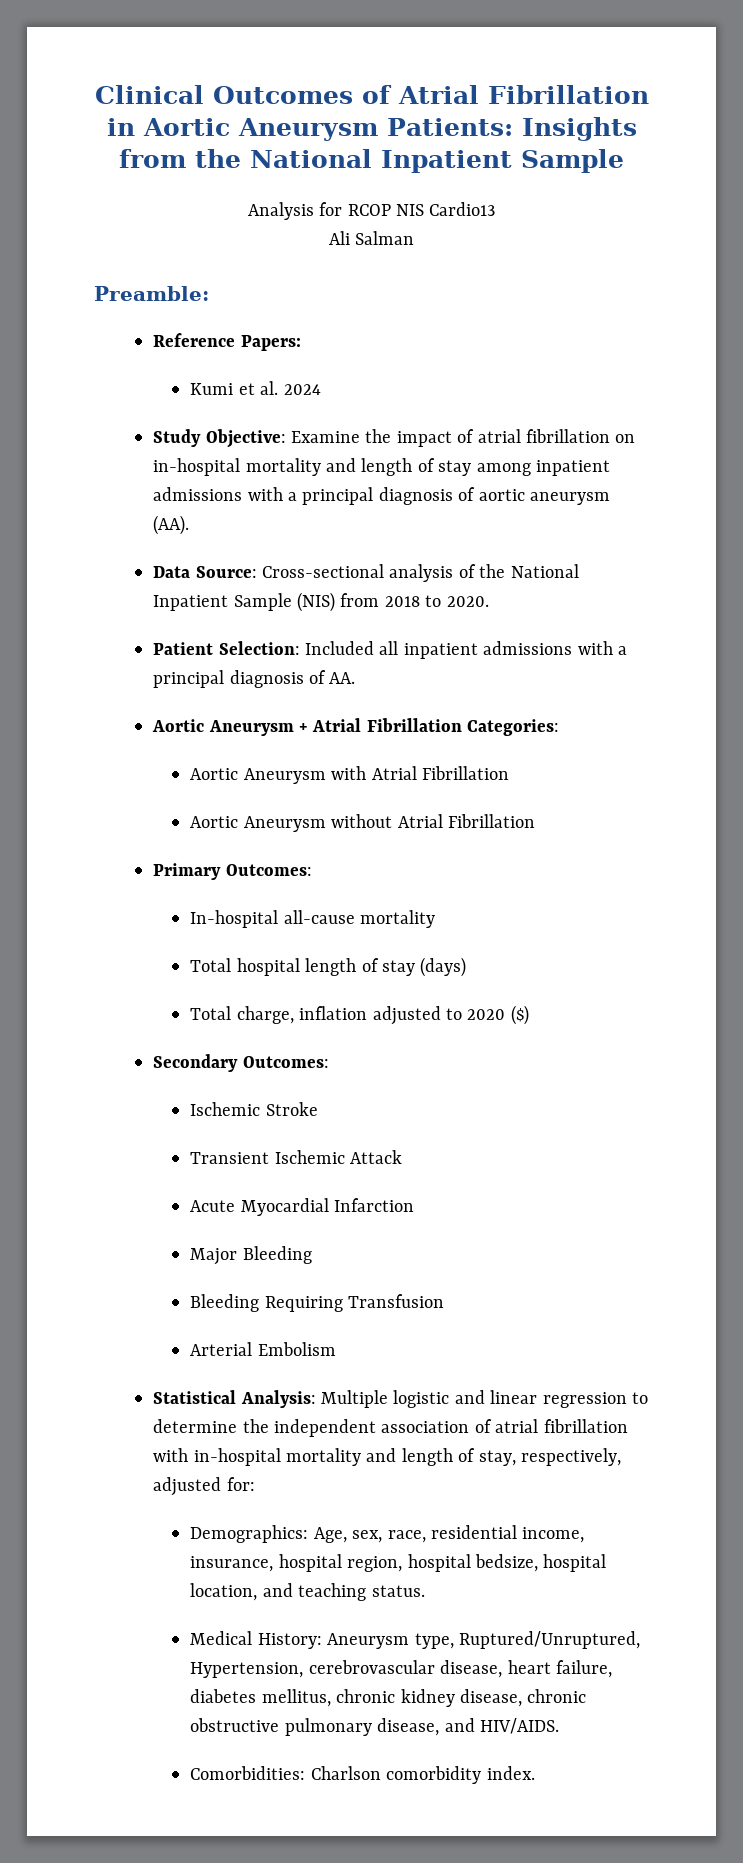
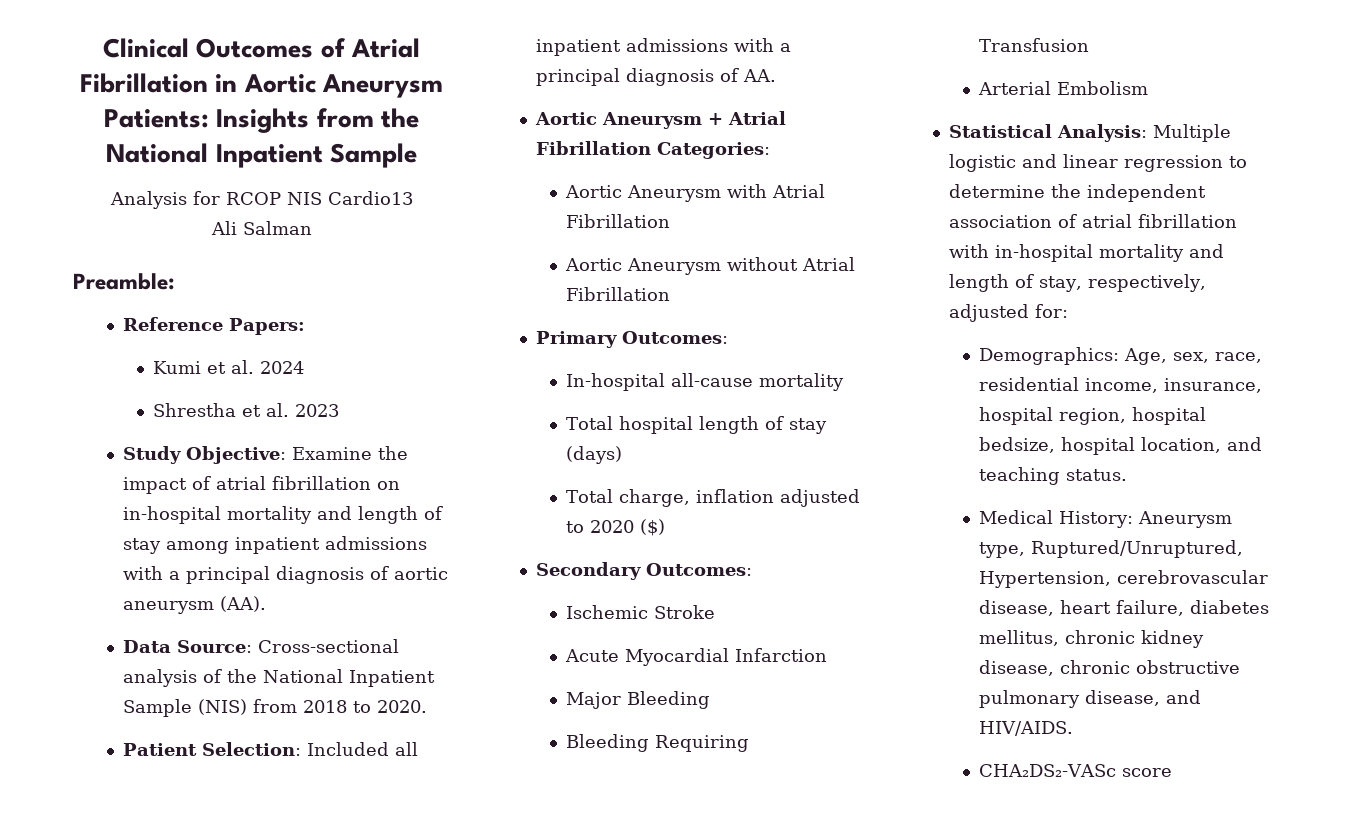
(321, 389) none -> [152,403,339,417] // Shrestha et al. 2023
[190,1150,403,1164] // Transient Ischemic Attack -> (715, 612) none
[190,1766,535,1784] Comorbidities: Charlson comorbidity index. -> [978,764,1172,777] CHA₂DS₂-VASc score

